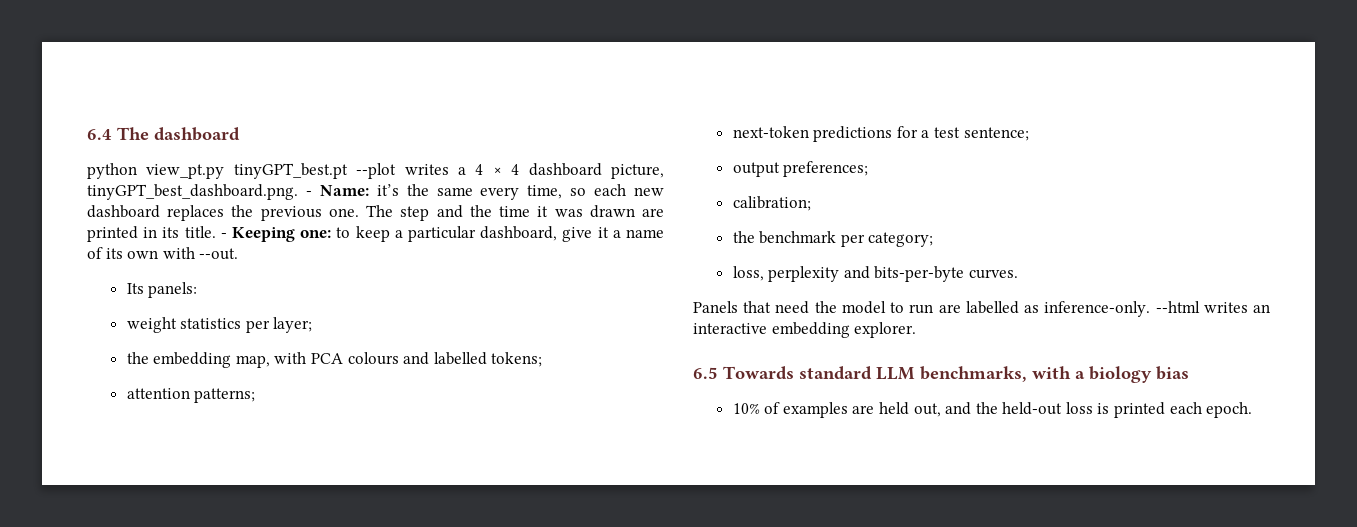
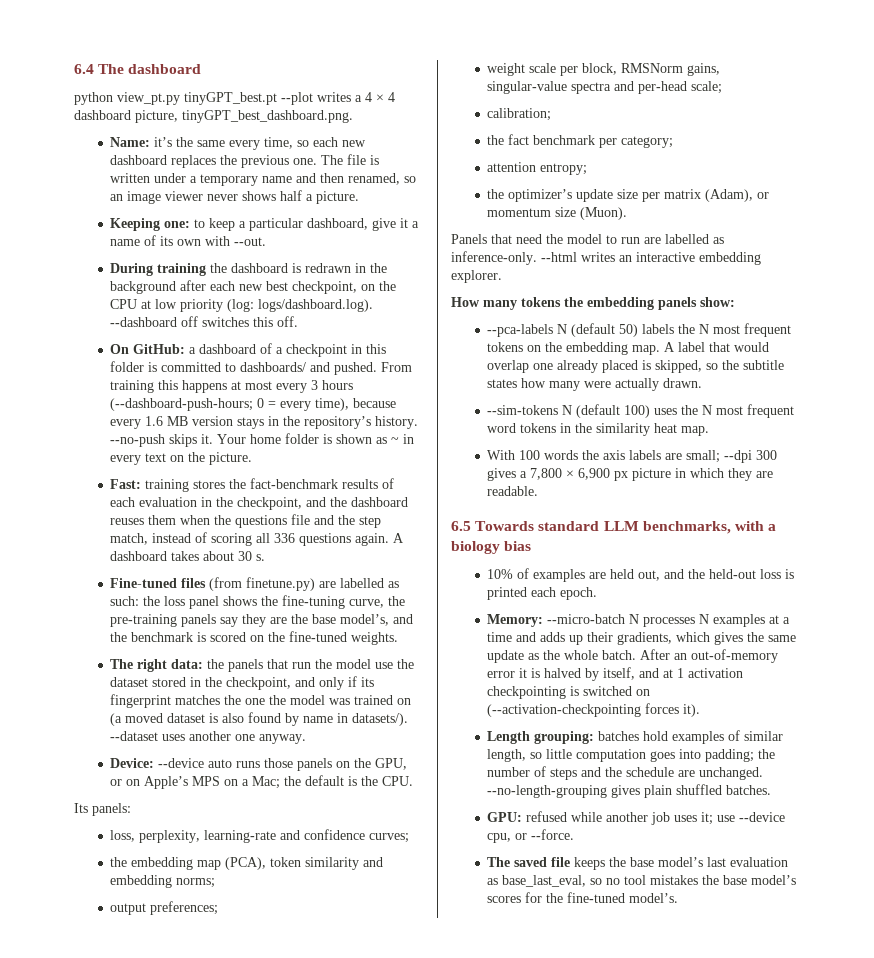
[305,191,312,196] - -> (353, 116) //
[400,205,664,221] [87,226,227,242] step and the time it was drawn are printed in its title. - -> [347,154,380,165] [110,173,417,186] [110,190,360,204] file is written under a temporary name and then renamed, so an image viewer never shows half a picture. //
[126,282,198,298] [126,317,313,333] [126,352,543,368] [126,388,256,403] [732,126,1029,142] [732,161,869,177] Its panels: // weight statistics per layer; // the embedding map, with PCA colours and labelled tokens; // attention patterns; // next-token predictions for a test sentence; // output preferences; -> [110,263,388,276] [110,280,397,294] [110,299,374,312] [110,316,299,327] [110,343,387,357] [110,361,413,375] [110,380,354,393] [110,398,397,411] [110,416,419,429] [110,433,415,447] [110,452,253,465] [110,478,395,492] [110,497,409,510] [110,514,382,528] [110,532,405,546] [110,551,266,561] [110,577,400,591] [110,595,406,609] [110,614,414,627] [110,631,399,645] [110,659,415,672] [110,676,375,690] [110,694,412,708] [110,712,409,726] [110,731,307,744] [110,758,408,771] [110,775,414,789] [74,803,131,816] [110,829,410,843] [110,857,384,870] [110,875,216,888] [110,901,219,915] [487,63,721,76] [487,81,723,94] During training the dashboard is redrawn in the background after each new best checkpoint, on the CPU at low priority (log: logs/dashboard.log). --dashboard off switches this off. // On GitHub: a dashboard of a checkpoint in this folder is committed to dashboards/ and pushed. From training this happens at most every 3 hours (--dashboard-push-hours; 0 = every time), because every 1.6 MB version stays in the repository’s history. --no-push skips it. Your home folder is shown as ~ in every text on the picture. // Fast: training stores the fact-benchmark results of each evaluation in the checkpoint, and the dashboard reuses them when the questions file and the step match, instead of scoring all 336 questions again. A dashboard takes about 30 s. // Fine-tuned files (from finetune.py) are labelled as such: the loss panel shows the fine-tuning curve, the pre-training panels say they are the base model’s, and the benchmark is scored on the fine-tuned weights. // The right data: the panels that run the model use the dataset stored in the checkpoint, and only if its fingerprint matches the one the model was trained on (a moved dataset is also found by name in datasets/). --dataset uses another one anyway. // Device: --device auto runs those panels on the GPU, or on Apple’s MPS on a Mac; the default is the CPU. // Its panels: // loss, perplexity, learning-rate and confidence curves; // the embedding map (PCA), token similarity and embedding norms; // output preferences; // weight scale per block, RMSNorm gains, singular-value spectra and per-head scale;
(755, 237) none -> [508,134,530,145] fact
[732,266,1018,282] loss, perplexity and bits-per-byte curves. -> [487,162,588,175] [487,189,770,202] [487,207,628,220] attention entropy; // the optimizer’s update size per matrix (Adam), or momentum size (Muon).
(917, 330) none -> [451,297,735,310] [487,323,792,337] [487,342,770,355] [487,360,785,373] [487,378,703,391] [487,404,795,418] [487,423,710,436] [487,450,778,463] [487,468,774,481] [487,486,539,496] // How many tokens the embedding panels show: // --pca-labels N (default 50) labels the N most frequent tokens on the embedding map. A label that would overlap one already placed is skipped, so the subtitle states how many were actually drawn. // --sim-tokens N (default 100) uses the N most frequent word tokens in the similarity heat map. // With 100 words the axis labels are small; --dpi 300 gives a 7,800 × 6,900 px picture in which they are readable.
(1253, 410) none -> [487,614,791,627] [487,632,797,645] [487,649,779,663] [487,667,744,681] [487,686,651,699] [487,703,701,717] [487,730,784,744] [487,749,776,762] [487,766,764,780] [487,784,772,798] [487,811,786,825] [487,829,575,843] [487,857,789,870] [487,875,797,887] [487,892,679,903] // Memory: --micro-batch N processes N examples at a time and adds up their gradients, which gives the same update as the whole batch. After an out-of-memory error it is halved by itself, and at 1 activation checkpointing is switched on (--activation-checkpointing forces it). // Length grouping: batches hold examples of similar length, so little computation goes into padding; the number of steps and the schedule are unchanged. --no-length-grouping gives plain shuffled batches. // GPU: refused while another job uses it; use --device cpu, or --force. // The saved file keeps the base model’s last evaluation as base_last_eval, so no tool mistakes the base model’s scores for the fine-tuned model’s.

